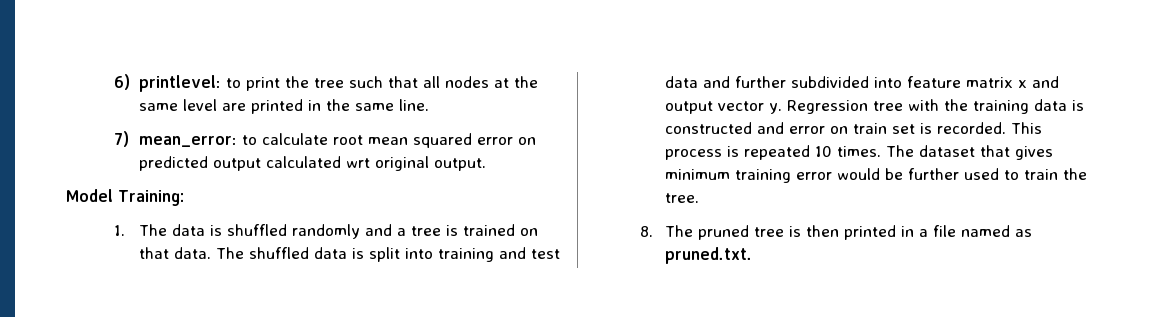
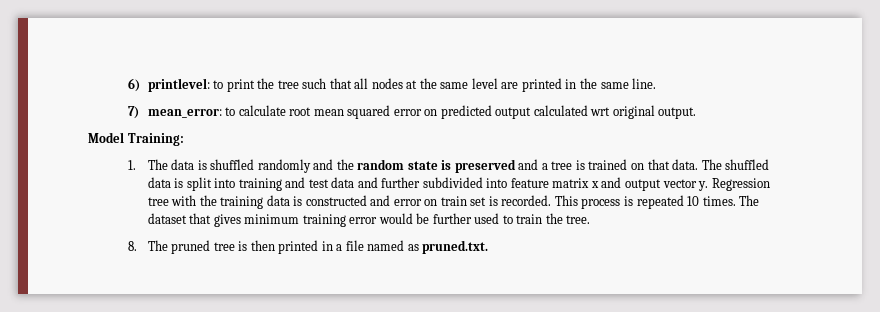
(392, 230) none -> [336,159,539,173] the random state is preserved and

